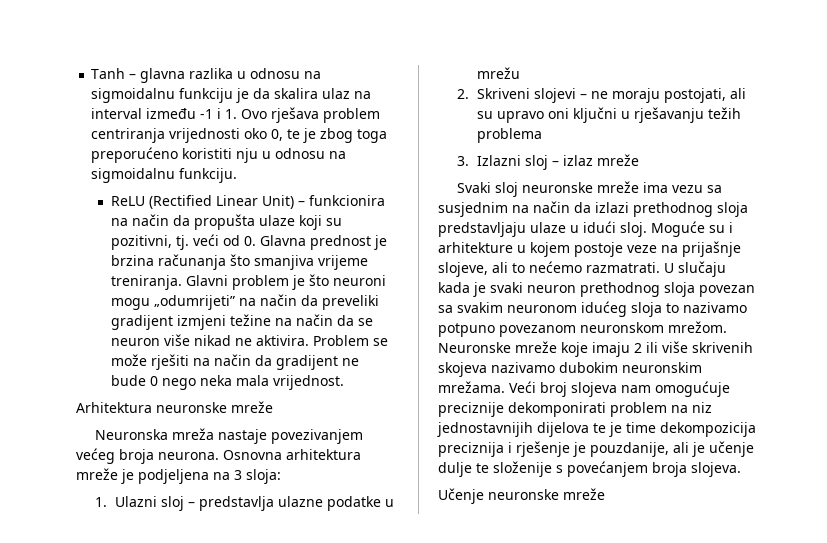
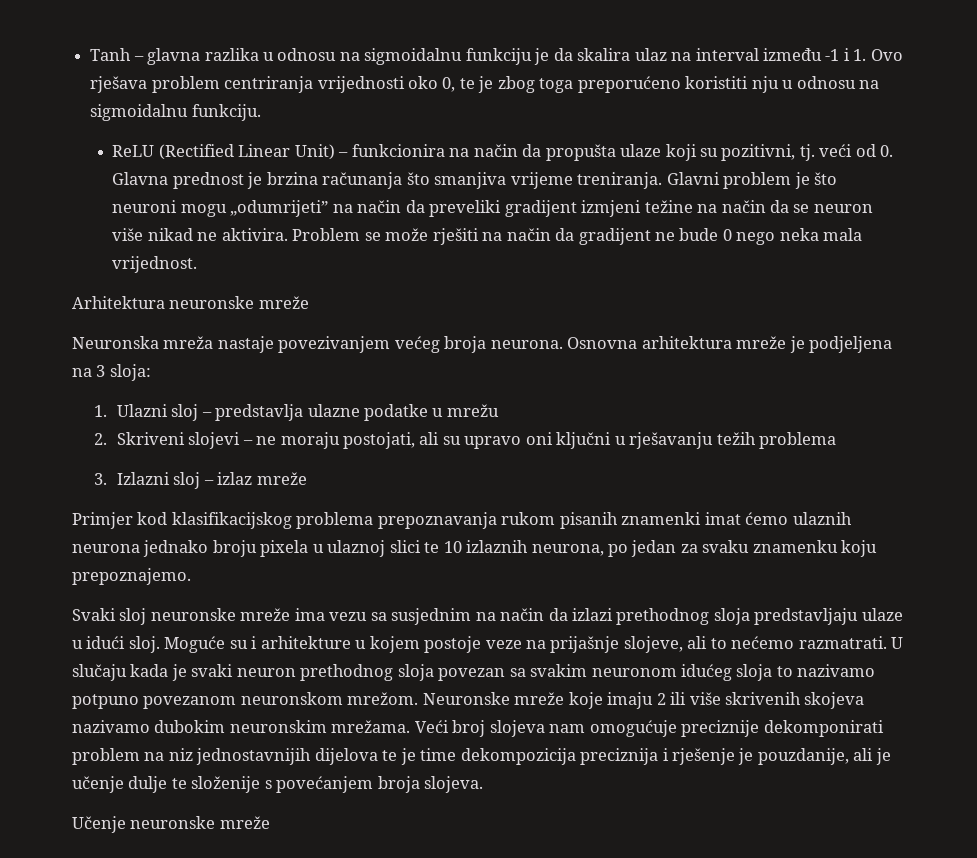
(639, 160) none -> [72,512,852,529] [72,540,878,557] [72,568,191,585] // Primjer kod klasifikacijskog problema prepoznavanja rukom pisanih znamenki imat ćemo ulaznih neurona jednako broju pixela u ulaznoj slici te 10 izlaznih neurona, po jedan za svaku znamenku koju prepoznajemo.

